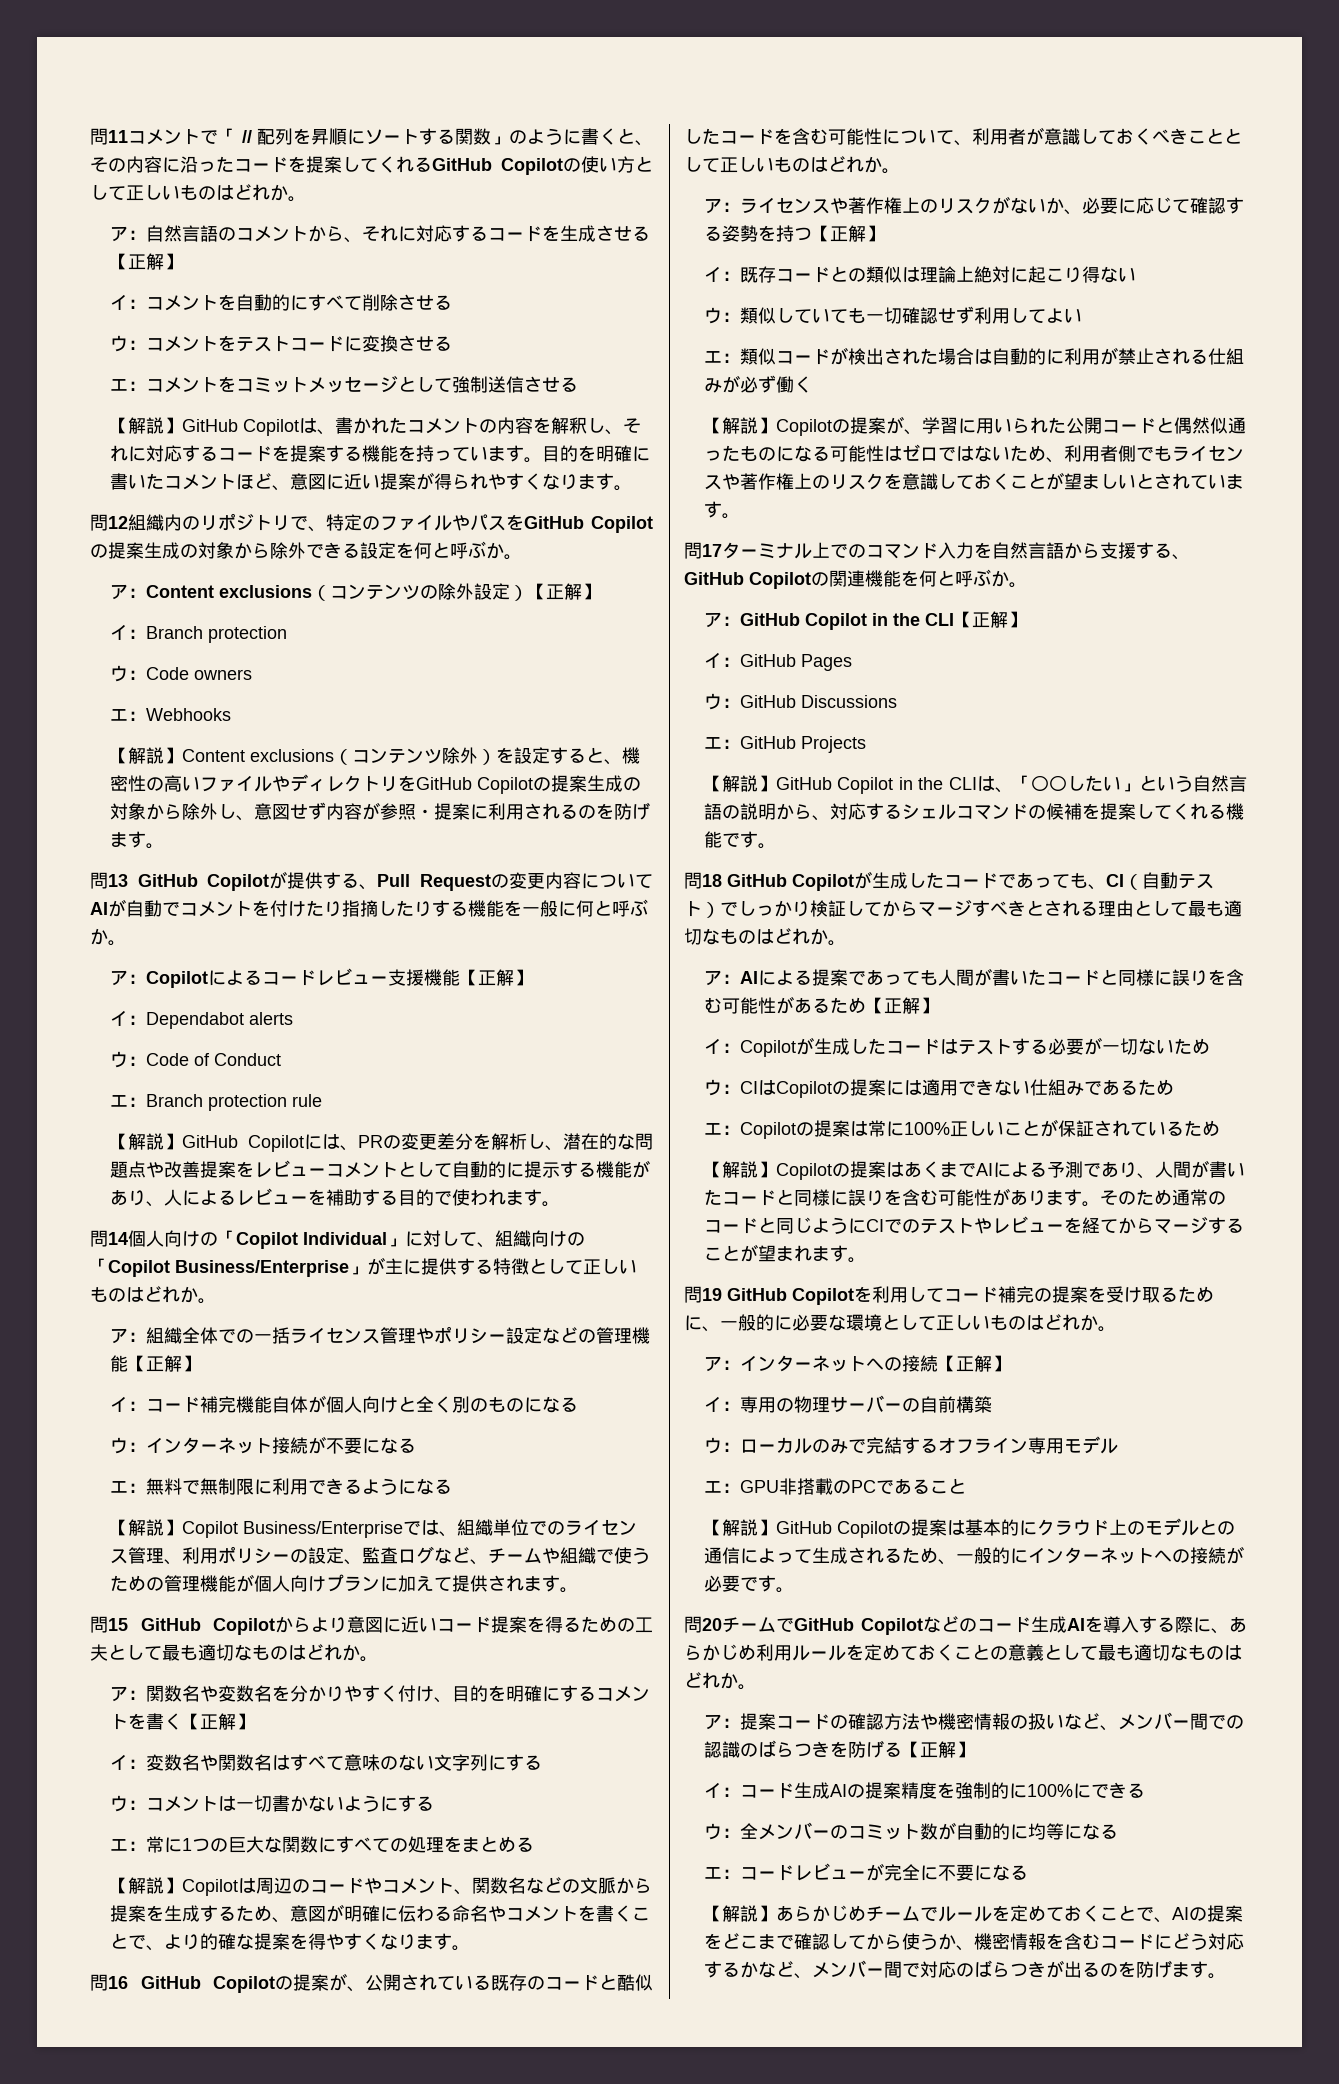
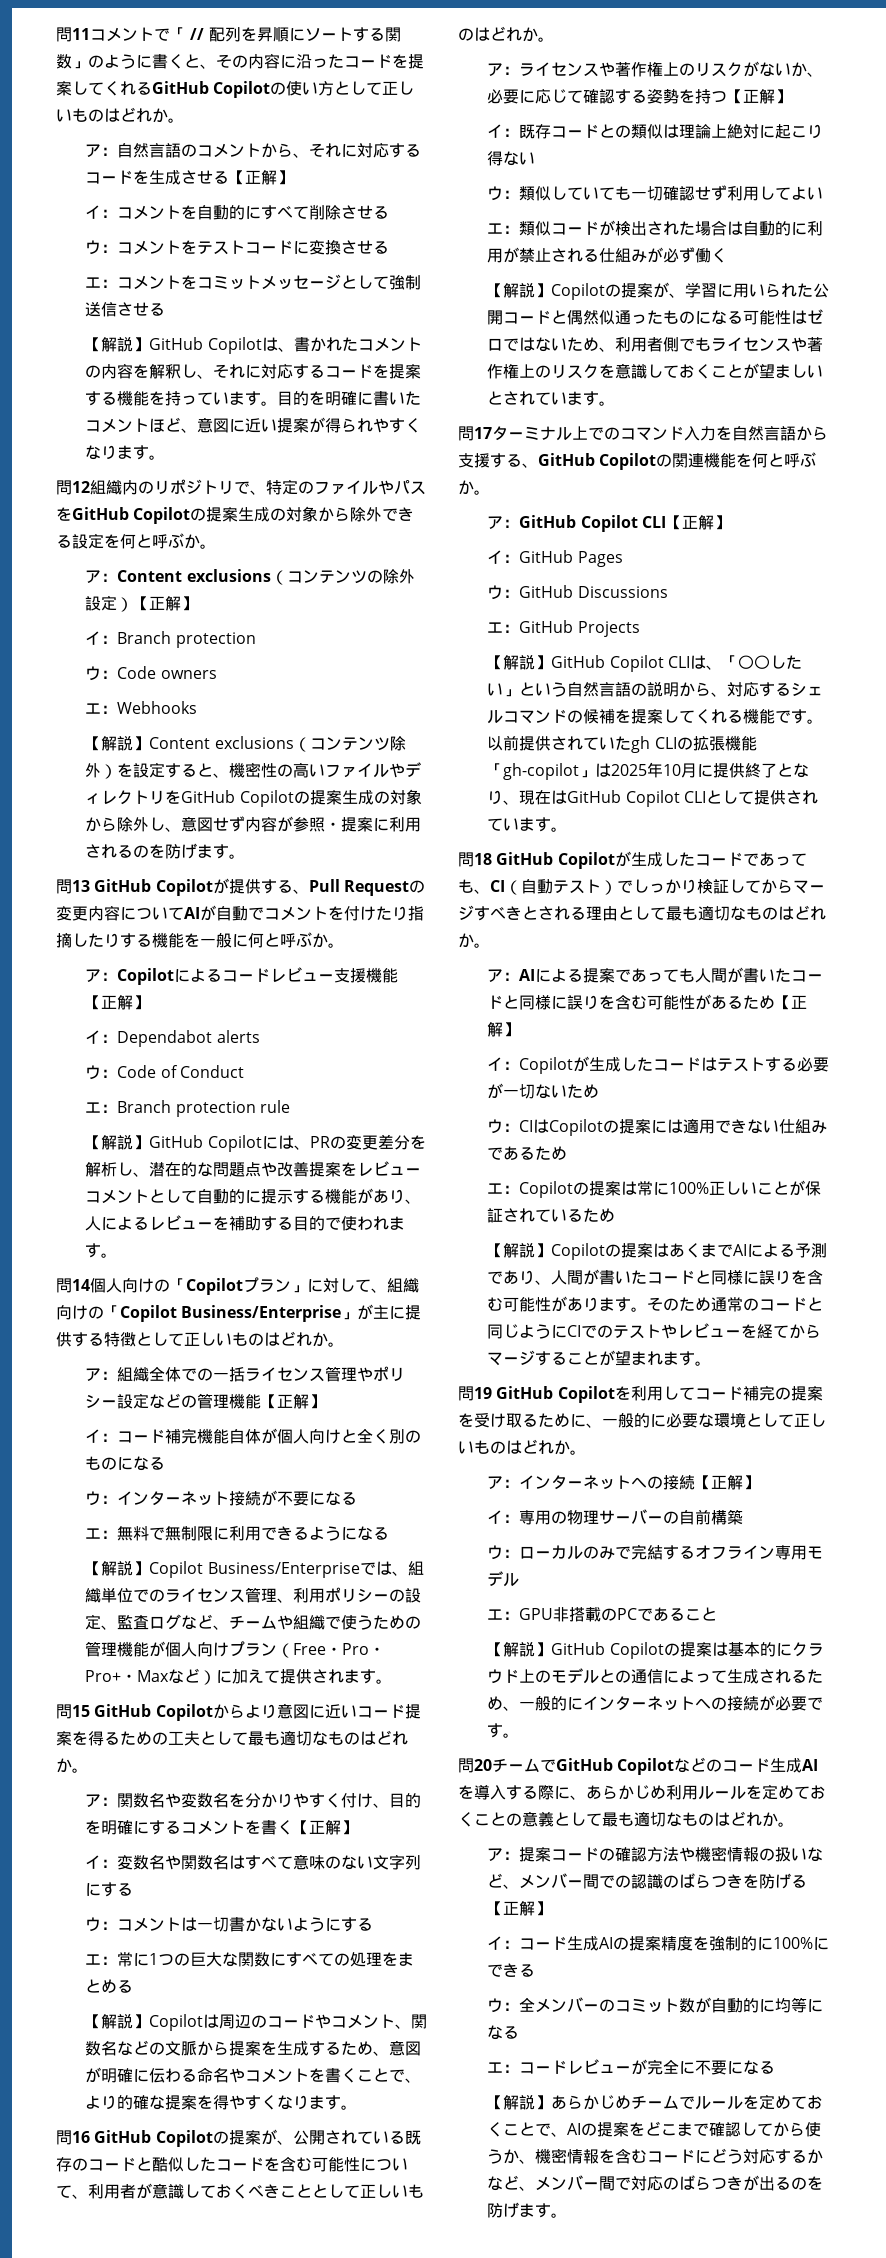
[303,1232,387,1245] Individual -> [243,1277,291,1293] プラン
(380, 1583) none -> [277,1643,386,1658] [85,1668,217,1685] （Free・Pro・Pro+・Maxなど）
[871,613,920,626] in the -> (638, 523) none
[898,777,944,790] in the -> (664, 663) none
(776, 846) none -> [487,735,757,753] [487,762,810,780] [487,790,818,807] [487,817,568,832] 以前提供されていたgh CLIの拡張機能「gh-copilot」は2025年10月に提供終了となり、現在はGitHub Copilot CLIとして提供されています。

